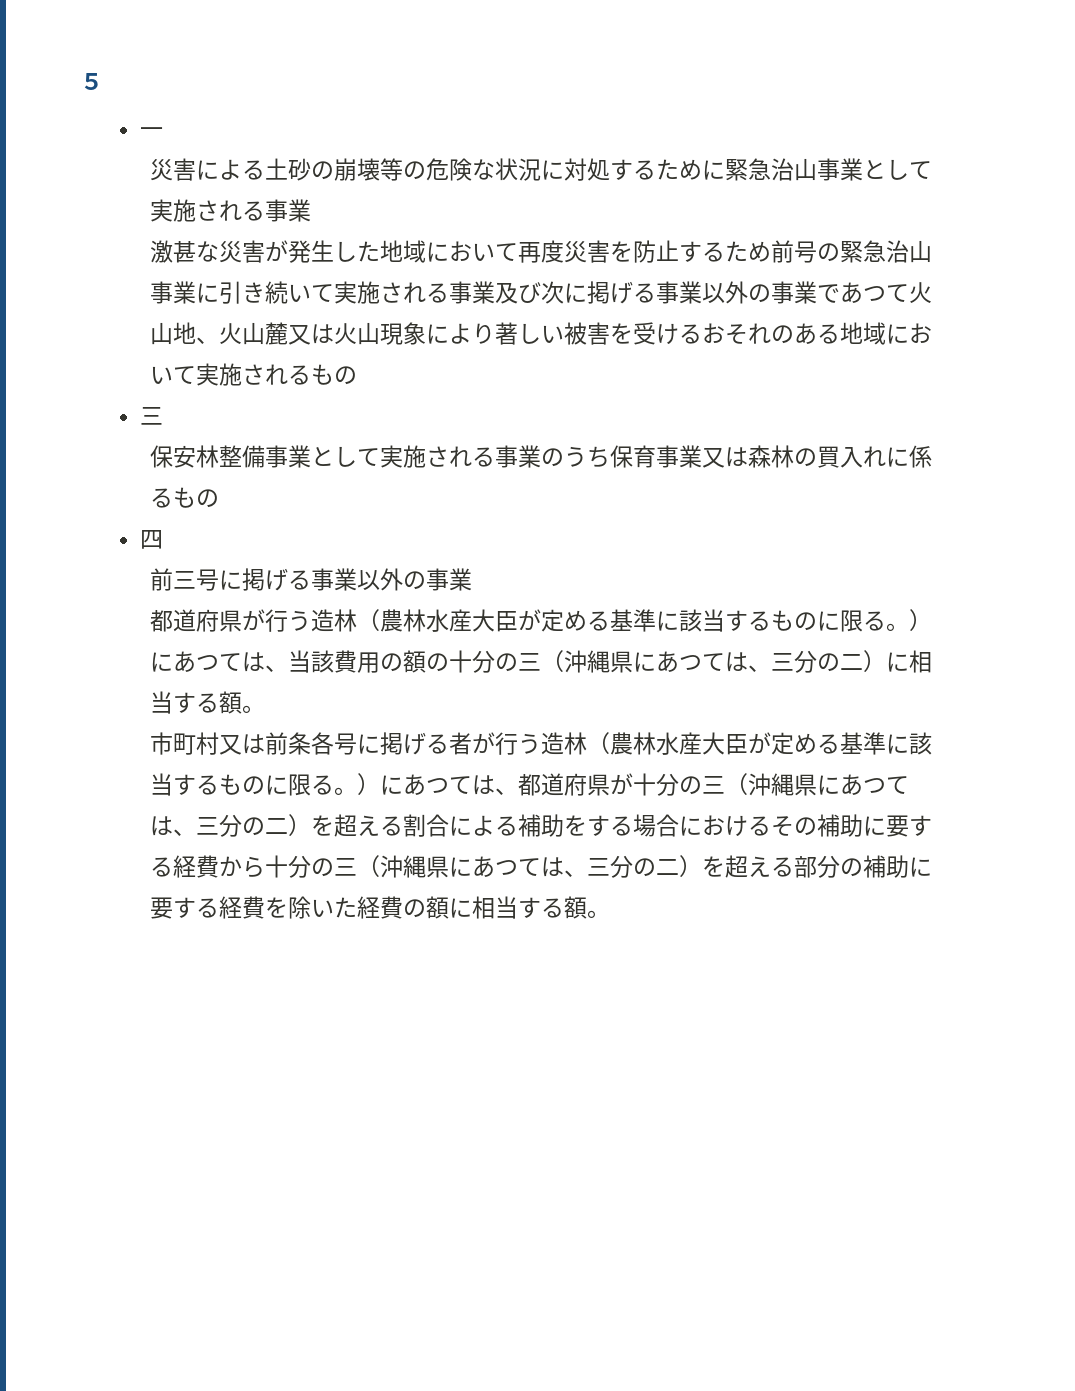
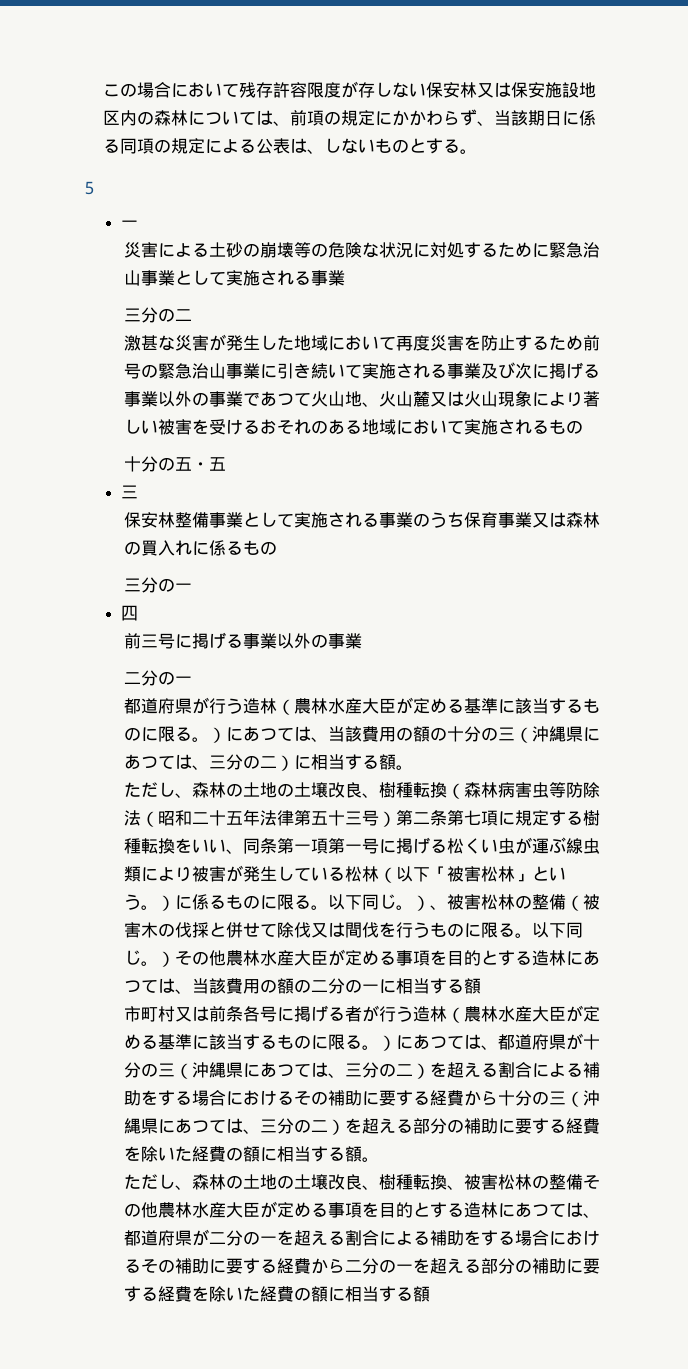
(80, 81) none -> [102,81,596,98] [102,109,596,126] [102,138,477,154] この場合において残存許容限度が存しない保安林又は保安施設地区内の森林については、前項の規定にかかわらず、当該期日に係る同項の規定による公表は、しないものとする。 //
(312, 210) none -> [124,307,193,323] // 三分の二
(358, 375) none -> [124,456,227,472] // 十分の五・五
(220, 498) none -> [124,577,193,593] // 三分の一
(473, 579) none -> [124,670,193,686] // 二分の一
(266, 709) none -> [124,782,601,799] [124,809,601,827] [124,837,601,854] [124,865,567,883] [124,894,601,911] [124,922,584,938] [124,949,601,967] [124,978,482,994] // ただし、森林の土地の土壌改良、樹種転換（森林病害虫等防除法（昭和二十五年法律第五十三号）第二条第七項に規定する樹種転換をいい、同条第一項第一号に掲げる松くい虫が運ぶ線虫類により被害が発生している松林（以下「被害松林」という。）に係るものに限る。以下同じ。）、被害松林の整備（被害木の伐採と併せて除伐又は間伐を行うものに限る。以下同じ。）その他農林水産大臣が定める事項を目的とする造林にあつては、当該費用の額の二分の一に相当する額
(611, 914) none -> [124,1174,601,1190] [124,1201,601,1218] [124,1229,601,1246] [124,1258,601,1274] [124,1286,431,1302] // ただし、森林の土地の土壌改良、樹種転換、被害松林の整備その他農林水産大臣が定める事項を目的とする造林にあつては、都道府県が二分の一を超える割合による補助をする場合におけるその補助に要する経費から二分の一を超える部分の補助に要する経費を除いた経費の額に相当する額

